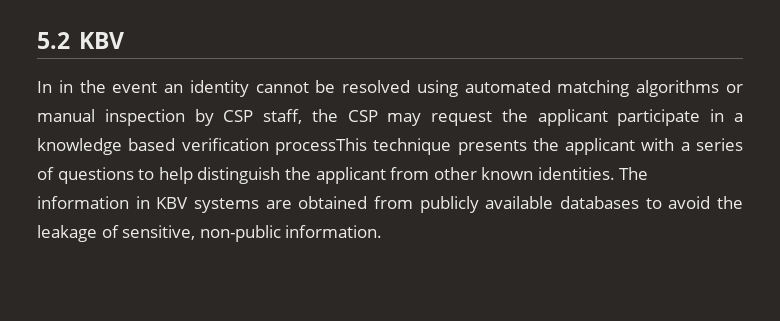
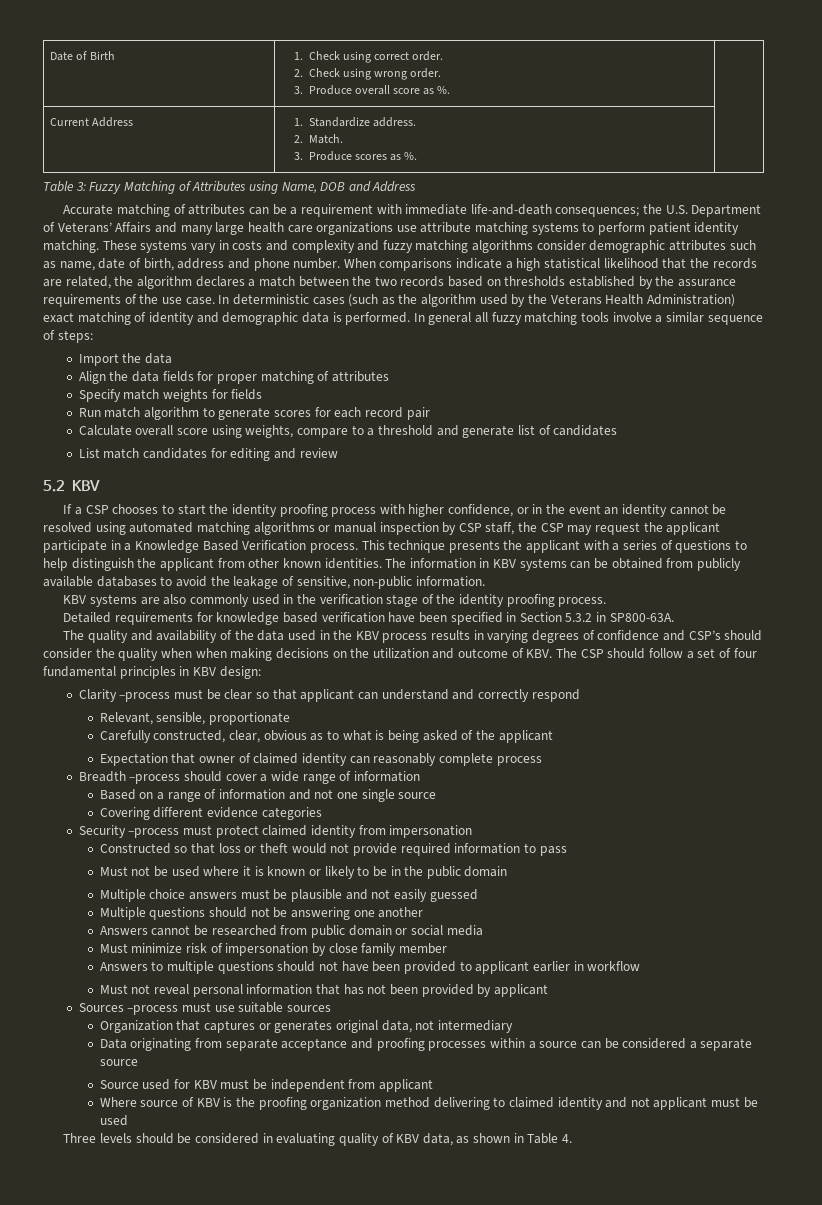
[37,32,124,49] [37,81,52,93] 5.2 KBV // In -> [49,51,116,61] [293,51,444,63] [293,68,442,80] [293,85,451,95] [49,117,134,127] [293,117,416,127] [293,134,343,144] [293,151,418,161] [43,181,417,194] [63,204,762,217] [43,222,740,235] [43,240,756,253] [43,258,757,271] [43,276,736,289] [43,294,735,307] [43,312,763,325] [43,330,93,343] [78,353,173,366] [78,371,389,384] [78,389,263,402] [78,407,430,420] [78,425,618,438] [78,448,338,461] [43,480,100,492] [63,504,529,517] Date of Birth | 1. Check using correct order. // 2. Check using wrong order. // 3. Produce overall score as %. | // Current Address | 1. Standardize address. // 2. Match. // 3. Produce scores as %. | // Table 3: Fuzzy Matching of Attributes using Name, DOB and Address // Accurate matching of attributes can be a requirement with immediate life-and-death consequences; the U.S. Department of Veterans’ Affairs and many large health care organizations use attribute matching systems to perform patient identity matching. These systems vary in costs and complexity and fuzzy matching algorithms consider demographic attributes such as name, date of birth, address and phone number. When comparisons indicate a high statistical likelihood that the records are related, the algorithm declares a match between the two records based on thresholds established by the assurance requirements of the use case. In deterministic cases (such as the algorithm used by the Veterans Health Administration) exact matching of identity and demographic data is performed. In general all fuzzy matching tools involve a similar sequence of steps: // Import the data // Align the data fields for proper matching of attributes // Specify match weights for fields // Run match algorithm to generate scores for each record pair // Calculate overall score using weights, compare to a threshold and generate list of candidates // List match candidates for editing and review // 5.2 KBV // If a CSP chooses to start the identity proofing process with higher confidence, or
[37,138,367,155] knowledge based verification processThis -> [134,540,385,553] Knowledge Based Verification process. This
[265,200,292,209] are -> [570,558,609,569] can be
(383, 231) none -> [63,594,607,607] [63,612,674,625] [63,630,763,643] [43,648,757,661] [43,666,261,679] [78,689,580,702] [99,712,291,725] [99,730,553,743] [99,753,542,766] [78,771,420,784] [99,789,437,802] [99,807,322,820] [78,825,473,838] [99,843,567,856] [99,866,508,879] [99,889,478,902] [99,907,424,920] [99,925,483,938] [99,943,447,956] [99,961,641,974] [99,984,548,997] [78,1002,332,1015] [99,1020,513,1033] [99,1038,753,1051] [99,1059,138,1066] [99,1079,433,1092] [99,1097,758,1110] [99,1115,128,1126] [63,1133,573,1146] // KBV systems are also commonly used in the verification stage of the identity proofing process. // Detailed requirements for knowledge based verification have been specified in Section 5.3.2 in SP800-63A. // The quality and availability of the data used in the KBV process results in varying degrees of confidence and CSP’s should consider the quality when when making decisions on the utilization and outcome of KBV. The CSP should follow a set of four fundamental principles in KBV design: // Clarity –process must be clear so that applicant can understand and correctly respond // Relevant, sensible, proportionate // Carefully constructed, clear, obvious as to what is being asked of the applicant // Expectation that owner of claimed identity can reasonably complete process // Breadth –process should cover a wide range of information // Based on a range of information and not one single source // Covering different evidence categories // Security –process must protect claimed identity from impersonation // Constructed so that loss or theft would not provide required information to pass // Must not be used where it is known or likely to be in the public domain // Multiple choice answers must be plausible and not easily guessed // Multiple questions should not be answering one another // Answers cannot be researched from public domain or social media // Must minimize risk of impersonation by close family member // Answers to multiple questions should not have been provided to applicant earlier in workflow // Must not reveal personal information that has not been provided by applicant // Sources –process must use suitable sources // Organization that captures or generates original data, not intermediary // Data originating from separate acceptance and proofing processes within a source can be considered a separate source // Source used for KBV must be independent from applicant // Where source of KBV is the proofing organization method delivering to claimed identity and not applicant must be used // Three levels should be considered in evaluating quality of KBV data, as shown in Table 4.

